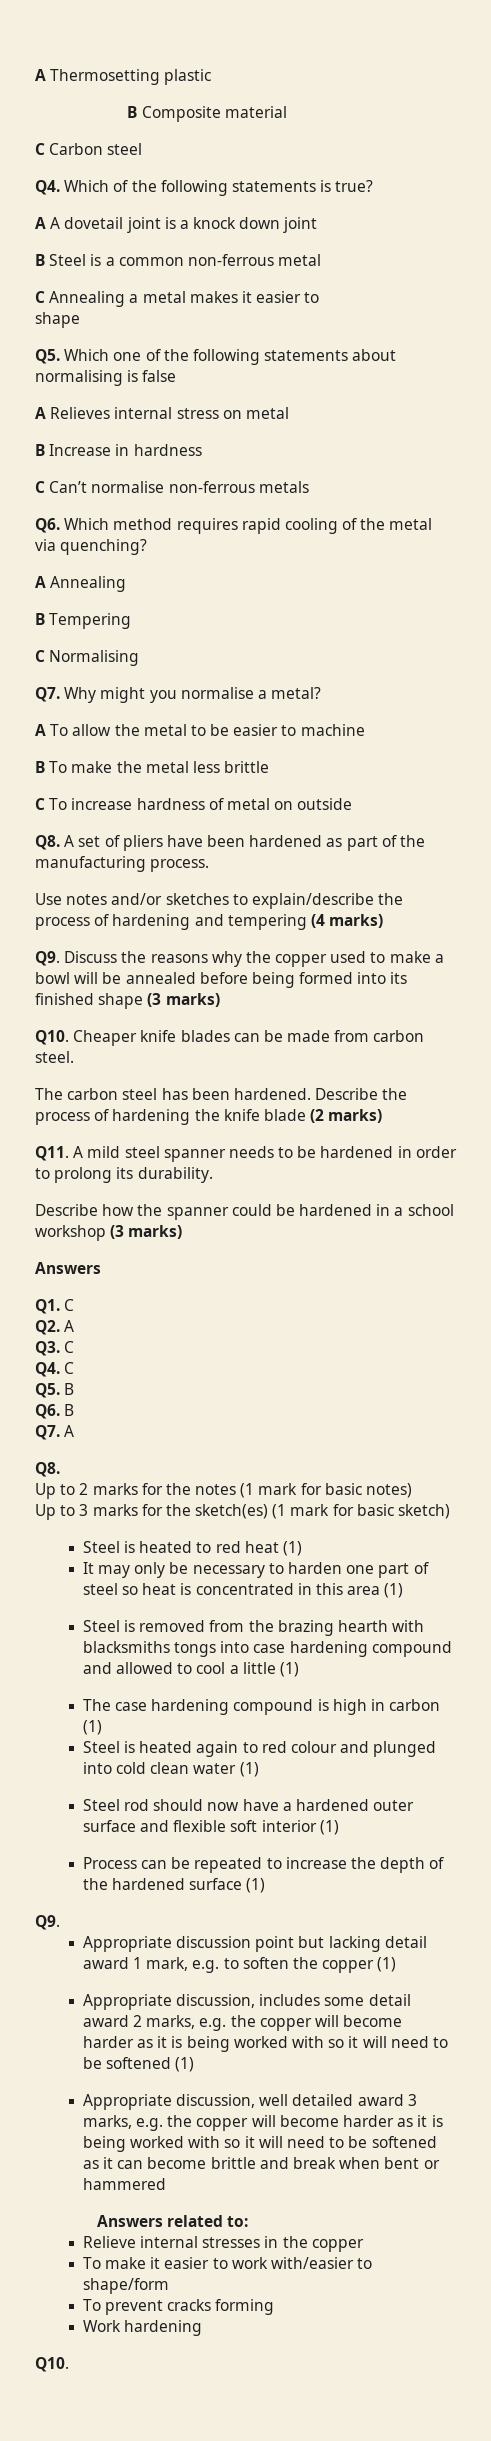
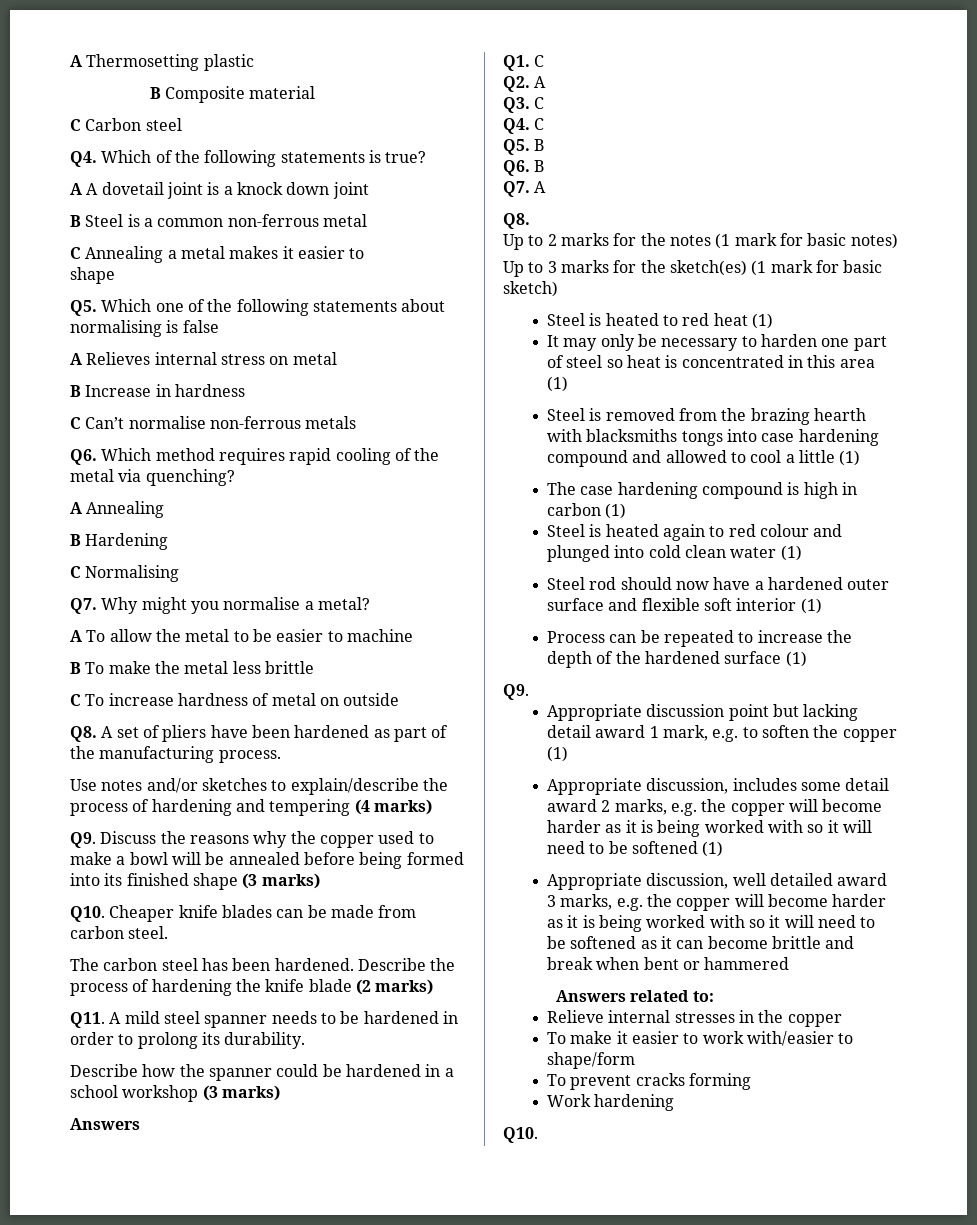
[49,613,132,629] Tempering -> [85,533,169,550] Hardening

